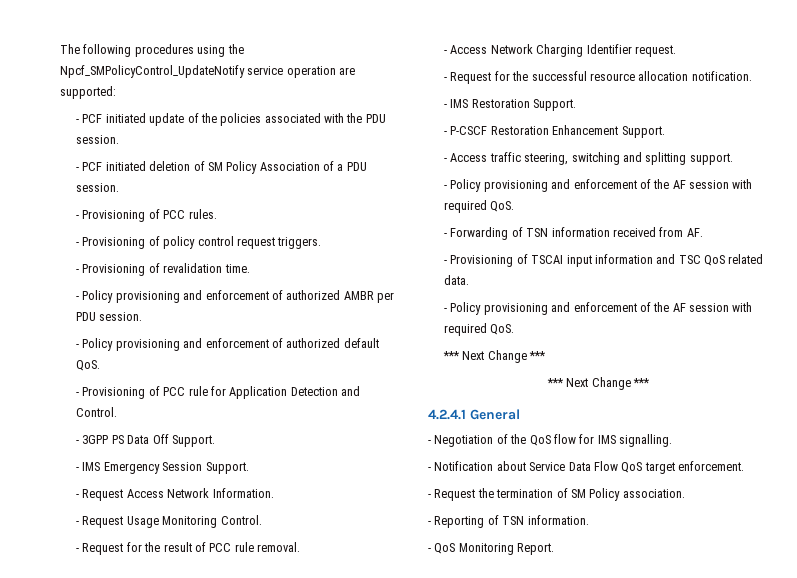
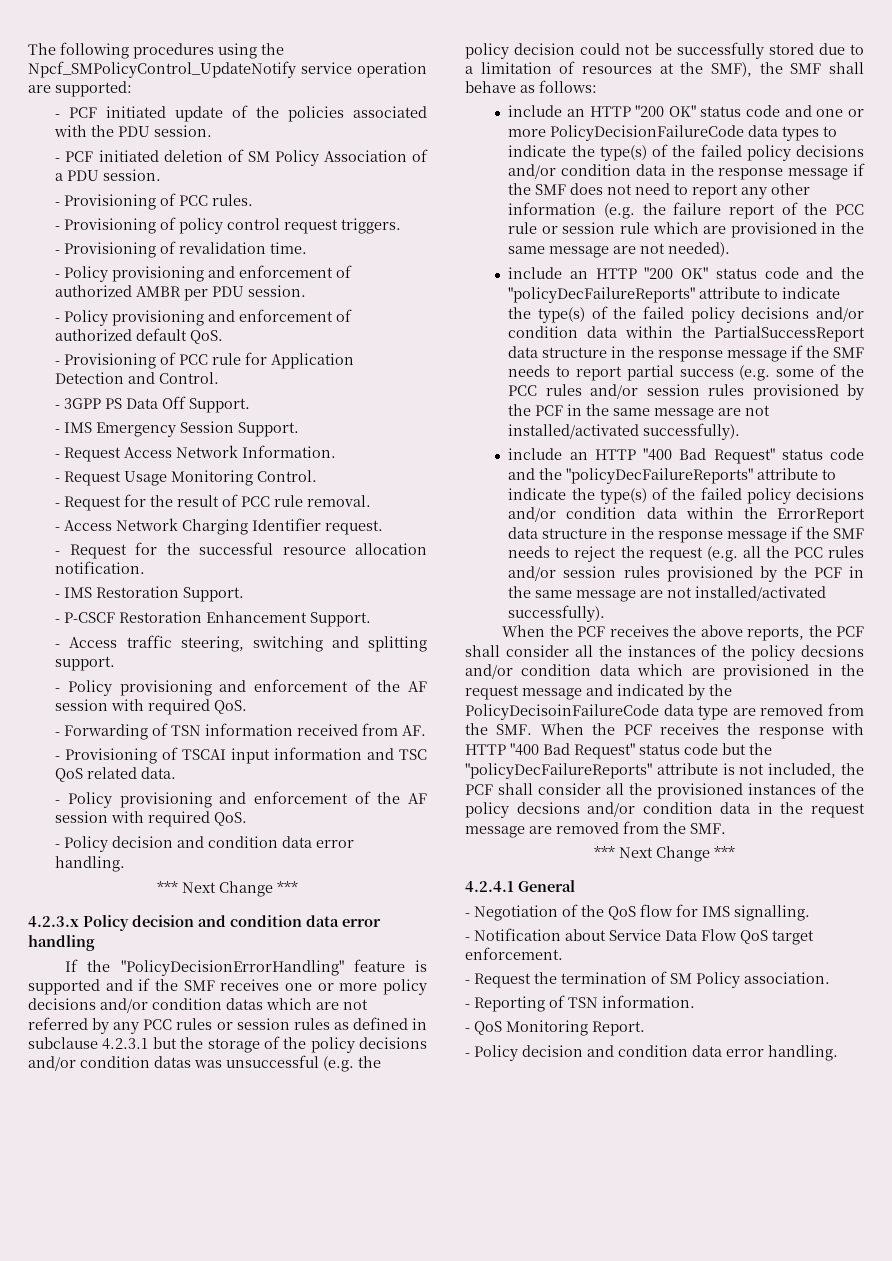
[443,350,547,363] *** Next Change *** -> [55,836,355,852] [55,856,126,872] [157,881,298,897] [28,915,381,931] [28,935,95,951] [65,959,427,976] [28,978,428,995] [28,998,368,1013] [28,1017,428,1034] [28,1036,427,1053] [28,1055,381,1072] [465,42,864,59] [465,61,864,77] [465,80,597,93] [508,105,864,117] [508,125,838,141] [508,144,864,161] [508,163,865,180] [508,183,811,199] [508,202,864,219] [508,222,864,238] [508,242,731,258] [508,267,864,279] [508,287,841,303] [508,306,864,323] [508,326,865,342] [508,345,864,362] [508,364,864,381] [508,384,864,400] [508,404,771,420] [508,423,741,440] [508,448,864,464] [508,468,837,484] [508,487,864,504] [508,507,865,523] [508,526,864,543] [508,546,864,562] [508,566,864,582] [508,586,827,602] [508,605,606,622] [502,625,865,641] [465,644,864,661] [465,664,864,680] [465,684,732,700] [465,703,864,720] [465,723,864,739] [465,743,772,759] [465,763,864,779] [465,782,864,799] [465,802,865,818] [465,821,726,838] - Policy decision and condition data error handling. // *** Next Change *** // 4.2.3.x Policy decision and condition data error handling // If the "PolicyDecisionErrorHandling" feature is supported and if the SMF receives one or more policy decisions and/or condition datas which are not referred by any PCC rules or session rules as defined in subclause 4.2.3.1 but the storage of the policy decisions and/or condition datas was unsuccessful (e.g. the policy decision could not be successfully stored due to a limitation of resources at the SMF), the SMF shall behave as follows: // include an HTTP "200 OK" status code and one or more PolicyDecisionFailureCode data types to indicate the type(s) of the failed policy decisions and/or condition data in the response message if the SMF does not need to report any other information (e.g. the failure report of the PCC rule or session rule which are provisioned in the same message are not needed). // include an HTTP "200 OK" status code and the "policyDecFailureReports" attribute to indicate the type(s) of the failed policy decisions and/or condition data within the PartialSuccessReport data structure in the response message if the SMF needs to report partial success (e.g. some of the PCC rules and/or session rules provisioned by the PCF in the same message are not installed/activated successfully). // include an HTTP "400 Bad Request" status code and the "policyDecFailureReports" attribute to indicate the type(s) of the failed policy decisions and/or condition data within the ErrorReport data structure in the response message if the SMF needs to reject the request (e.g. all the PCC rules and/or session rules provisioned by the PCF in the same message are not installed/activated successfully). // When the PCF receives the above reports, the PCF shall consider all the instances of the policy decsions and/or condition data which are provisioned in the request message and indicated by the PolicyDecisoinFailureCode data type are removed from the SMF. When the PCF receives the response with HTTP "400 Bad Request" status code but the "policyDecFailureReports" attribute is not included, the PCF shall consider all the provisioned instances of the policy decsions and/or condition data in the request message are removed from the SMF.
(555, 549) none -> [465,1045,838,1061] // - Policy decision and condition data error handling.

